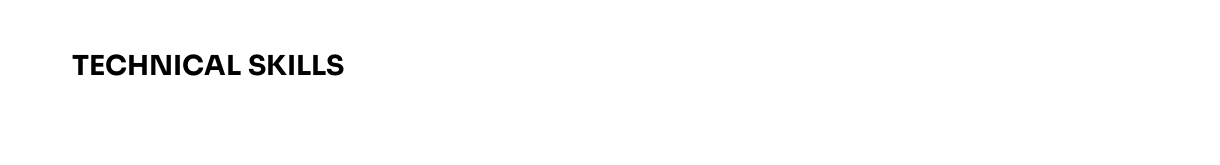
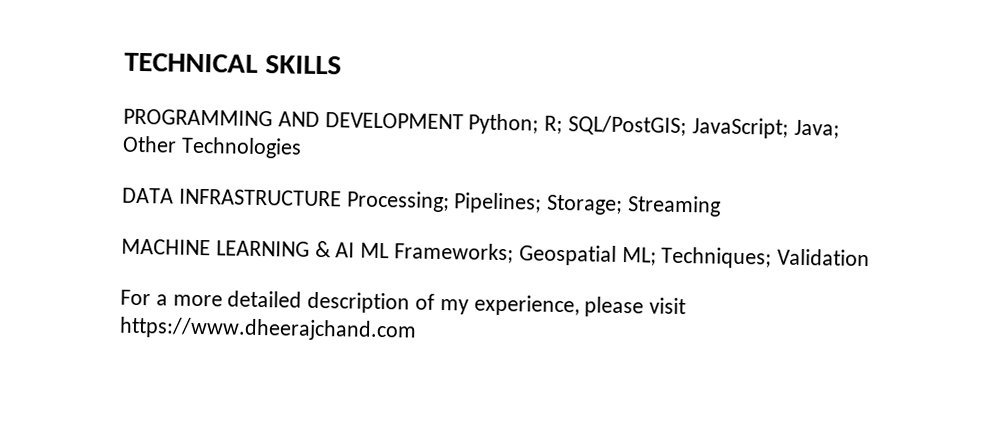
(345, 65) none -> [123,108,840,139] [122,135,302,159] [122,187,722,217] [121,238,871,269] [120,289,687,318] [119,316,417,342] // PROGRAMMING AND DEVELOPMENT Python; R; SQL/PostGIS; JavaScript; Java; Other Technologies // DATA INFRASTRUCTURE Processing; Pipelines; Storage; Streaming // MACHINE LEARNING & AI ML Frameworks; Geospatial ML; Techniques; Validation // For a more detailed description of my experience, please visit https://www.dheerajchand.com

